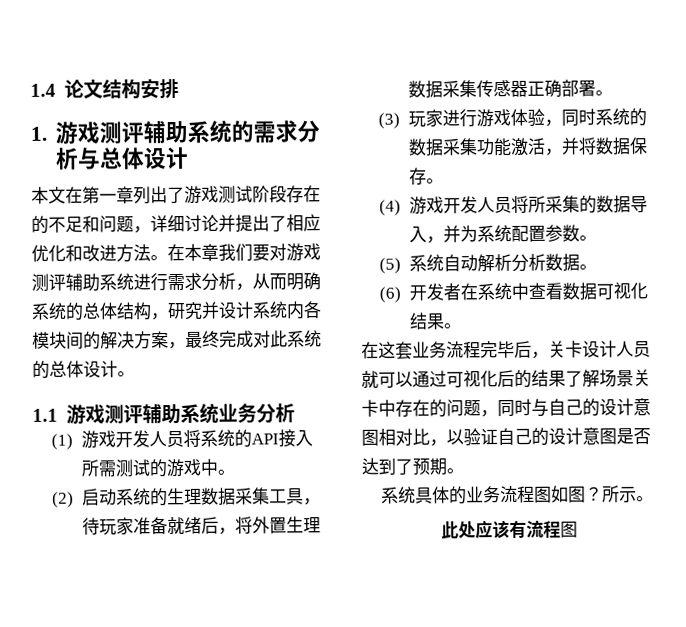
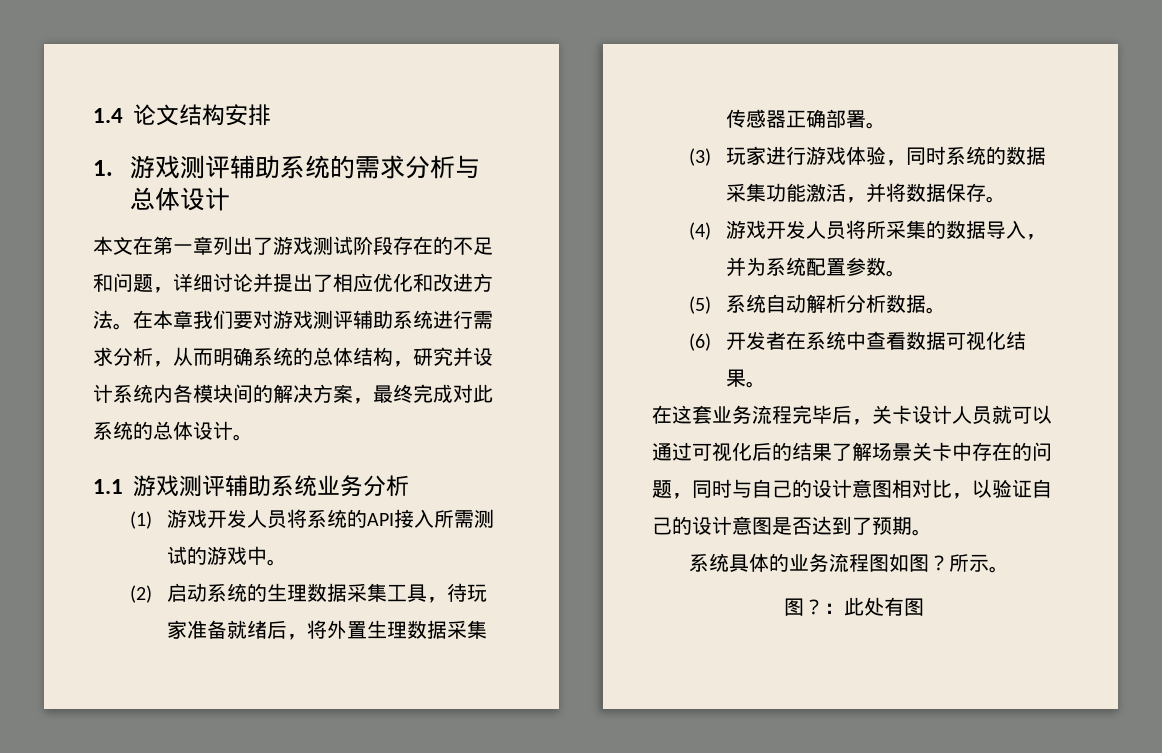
[440,519,561,540] 此处应该有流程 -> [784,597,904,616] 图？：此处有

